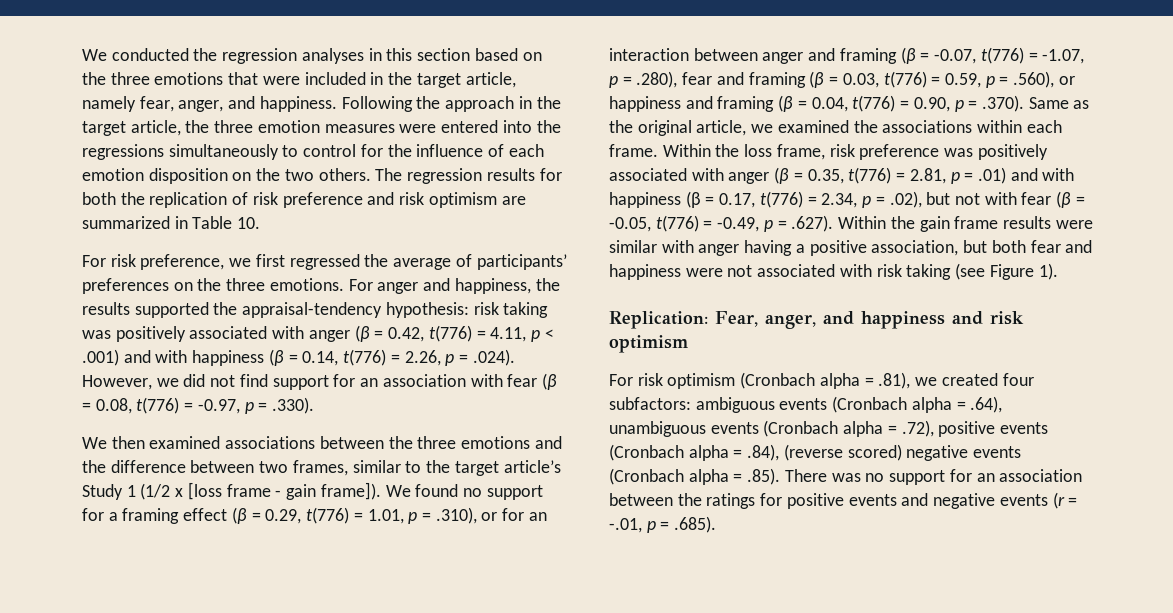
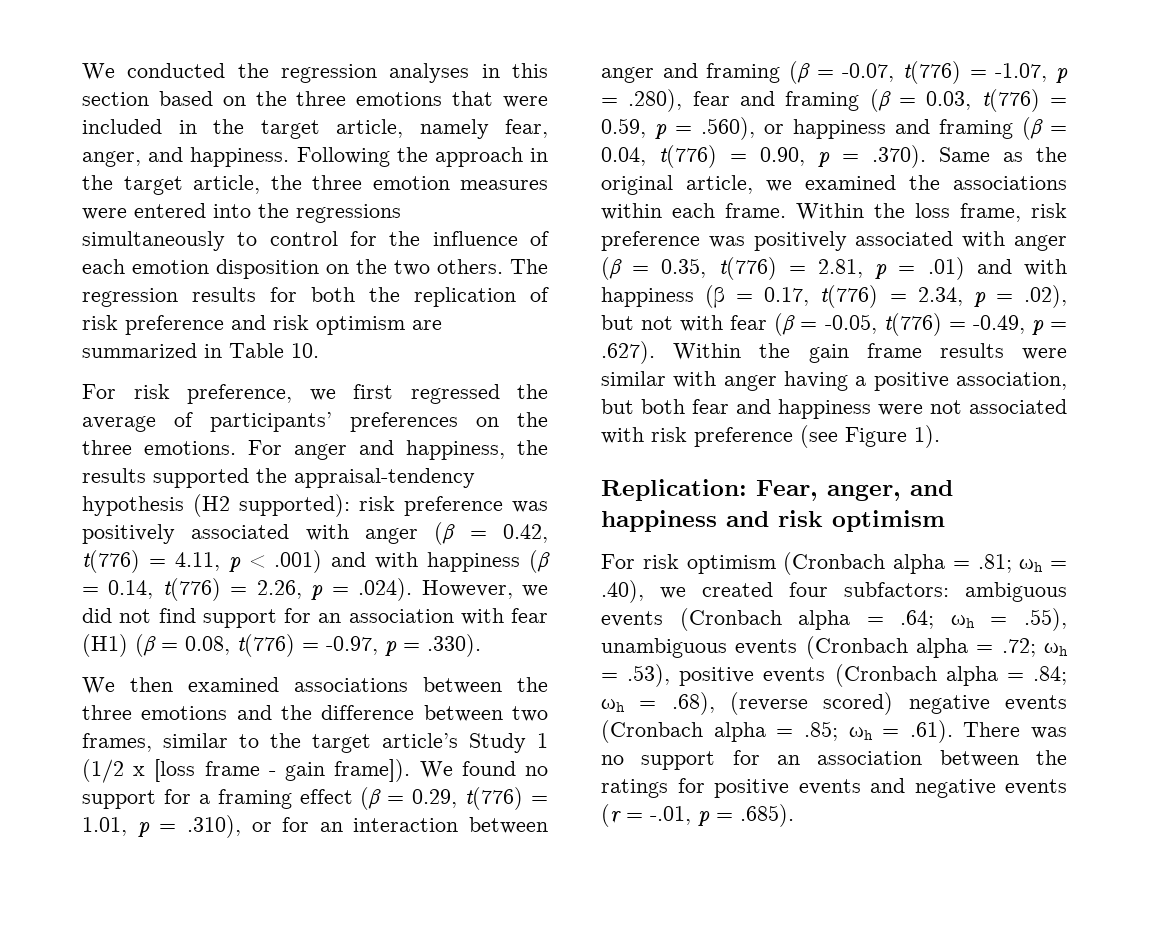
[385,302,549,318] hypothesis: risk taking -> [82,494,503,517] hypothesis (H2 supported): risk preference
(538, 380) none -> [82,634,128,657] (H1)
[906,264,952,280] taking -> [694,427,793,447] preference
[878,372,911,389] .81), -> [977,554,1067,573] [601,580,644,603] .81; ωh = .40),
[970,396,1003,413] .64), -> [900,608,1067,631] .64; ωh = .55),
[901,420,934,437] .72), -> [1001,638,1068,657] [601,664,671,687] .72; ωh = .53),
[747,444,780,461] .84), -> [1033,666,1067,685] [601,692,715,715] .84; ωh = .68),
[747,468,781,485] .85). -> [803,720,953,743] .85; ωh = .61).

